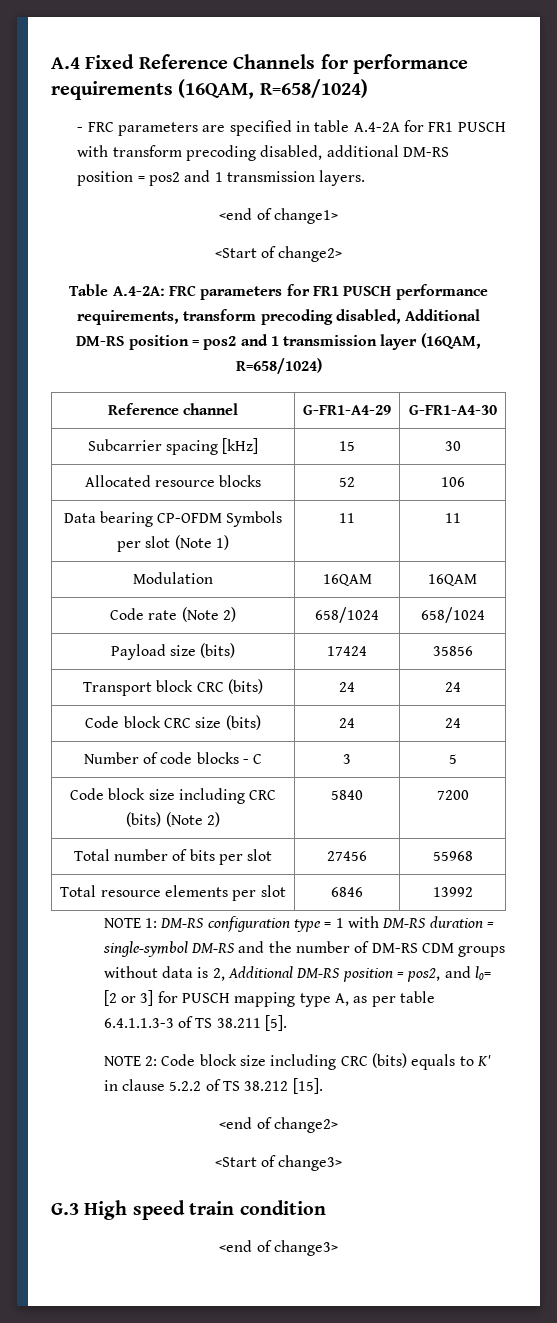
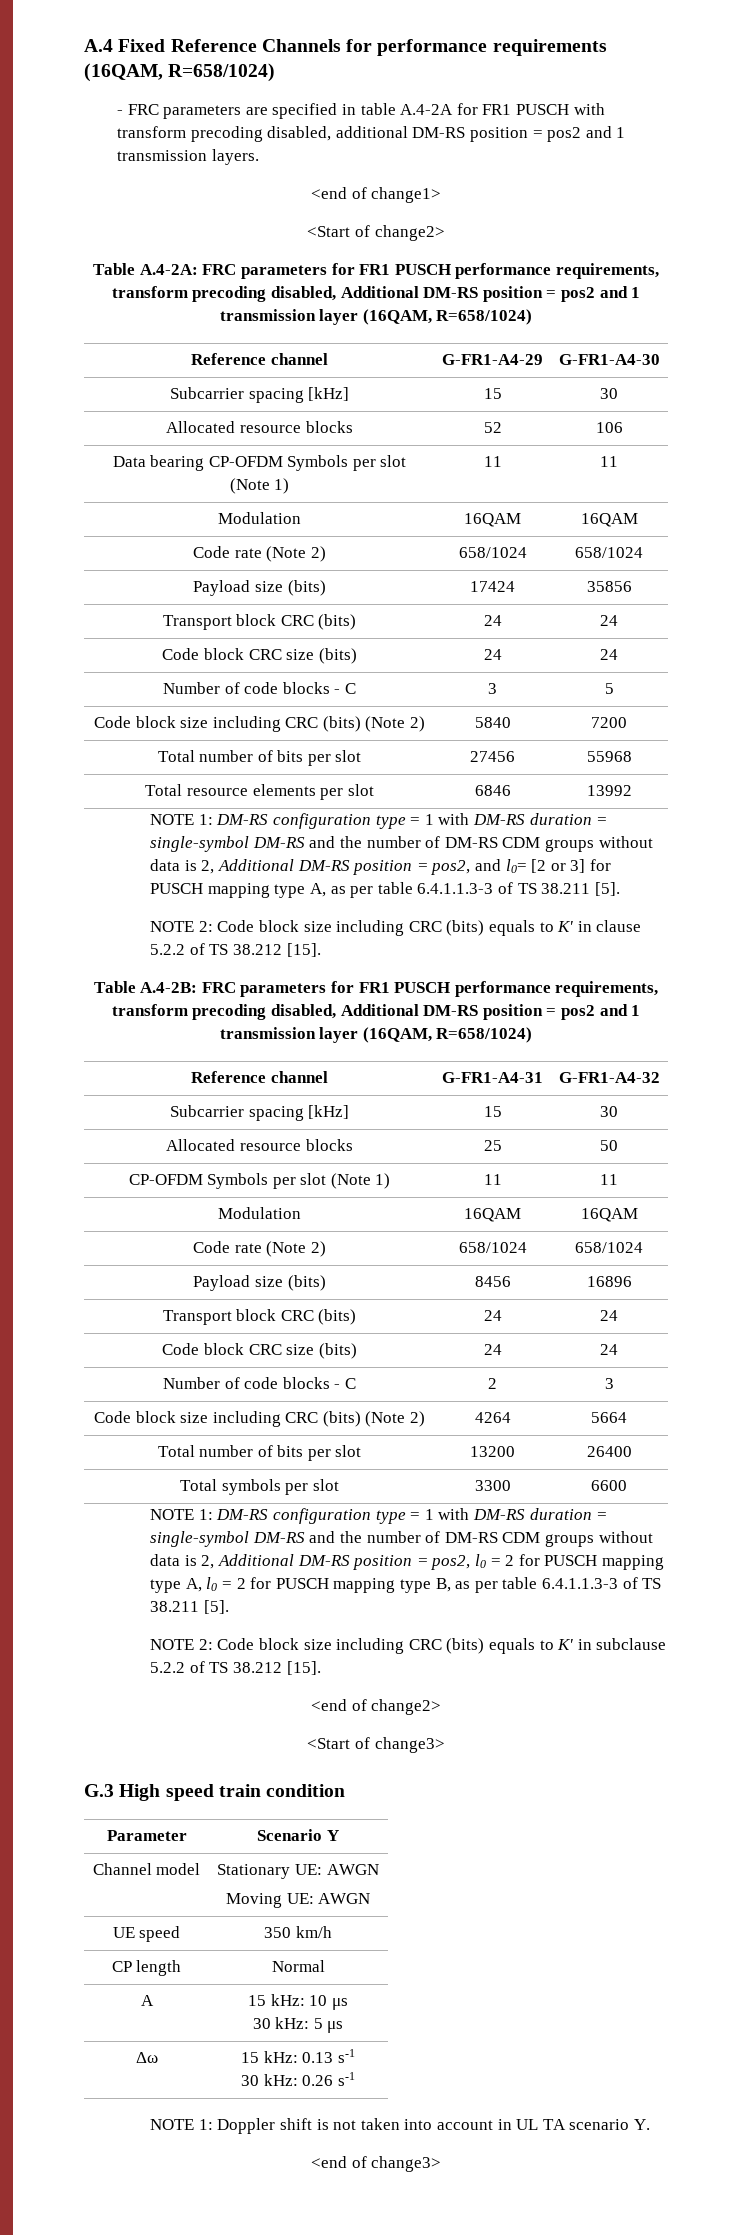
(323, 1086) none -> [93,981,659,997] [111,1004,641,1020] [219,1027,533,1043] [191,1071,328,1083] [442,1072,543,1083] [558,1072,660,1083] [169,1105,350,1121] [483,1106,502,1117] [600,1106,618,1117] [166,1139,353,1151] [483,1140,502,1151] [600,1140,618,1151] [128,1173,391,1189] [483,1174,502,1185] [600,1174,618,1185] [218,1207,301,1219] [464,1208,521,1222] [580,1208,638,1222] [193,1241,326,1257] [458,1242,527,1253] [575,1242,643,1253] [193,1275,326,1291] [474,1276,511,1287] [586,1276,632,1287] [162,1309,357,1325] [483,1310,502,1321] [600,1310,618,1321] [162,1343,357,1359] [483,1344,502,1355] [600,1344,618,1355] [163,1377,356,1389] [488,1378,497,1389] [604,1378,614,1389] [93,1411,426,1427] [474,1412,511,1423] [591,1412,627,1423] [157,1445,362,1461] [470,1446,515,1457] [586,1446,632,1457] [180,1479,339,1495] [474,1480,511,1491] [591,1480,627,1491] [150,1508,608,1524] [150,1531,653,1547] [150,1554,664,1570] [150,1577,662,1593] [150,1600,229,1614] [150,1638,667,1654] [150,1661,321,1675] // Table A.4-2B: FRC parameters for FR1 PUSCH performance requirements, transform precoding disabled, Additional DM-RS position = pos2 and 1 transmission layer (16QAM, R=658/1024) // Reference channel | G-FR1-A4-31 | G-FR1-A4-32 // Subcarrier spacing [kHz] | 15 | 30 // Allocated resource blocks | 25 | 50 // CP-OFDM Symbols per slot (Note 1) | 11 | 11 // Modulation | 16QAM | 16QAM // Code rate (Note 2) | 658/1024 | 658/1024 // Payload size (bits) | 8456 | 16896 // Transport block CRC (bits) | 24 | 24 // Code block CRC size (bits) | 24 | 24 // Number of code blocks - C | 2 | 3 // Code block size including CRC (bits) (Note 2) | 4264 | 5664 // Total number of bits per slot | 13200 | 26400 // Total symbols per slot | 3300 | 6600 // NOTE 1: DM-RS configuration type = 1 with DM-RS duration = single-symbol DM-RS and the number of DM-RS CDM groups without data is 2, Additional DM-RS position = pos2, l0 = 2 for PUSCH mapping type A, l0 = 2 for PUSCH mapping type B, as per table 6.4.1.1.3-3 of TS 38.211 [5]. // NOTE 2: Code block size including CRC (bits) equals to K' in subclause 5.2.2 of TS 38.212 [15].
(326, 1207) none -> [106,1830,187,1841] [257,1829,339,1841] [92,1863,201,1875] [217,1864,379,1879] [225,1893,371,1908] [112,1926,181,1942] [264,1926,332,1938] [111,1960,182,1976] [271,1960,325,1972] [140,1995,154,2006] [248,1994,348,2010] [252,2017,344,2033] [135,2052,158,2063] [241,2049,355,2063] [241,2072,355,2086] [150,2118,650,2134] // Parameter | Scenario Y // Channel model | Stationary UE: AWGN // Moving UE: AWGN // UE speed | 350 km/h // CP length | Normal // A | 15 kHz: 10 μs // 30 kHz: 5 μs // Δω | 15 kHz: 0.13 s-1 // 30 kHz: 0.26 s-1 // NOTE 1: Doppler shift is not taken into account in UL TA scenario Y.

